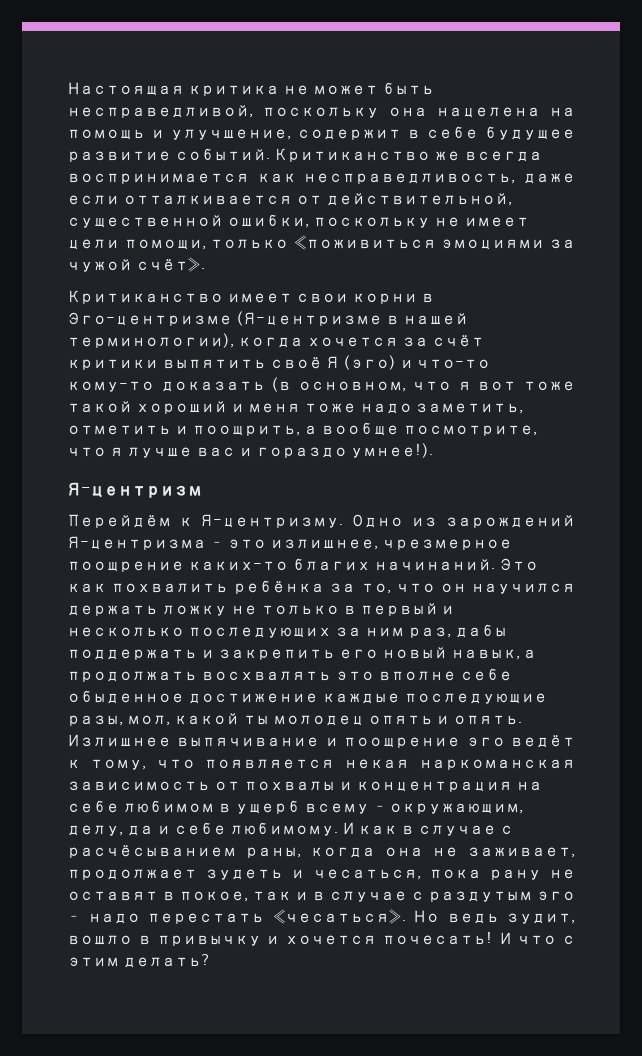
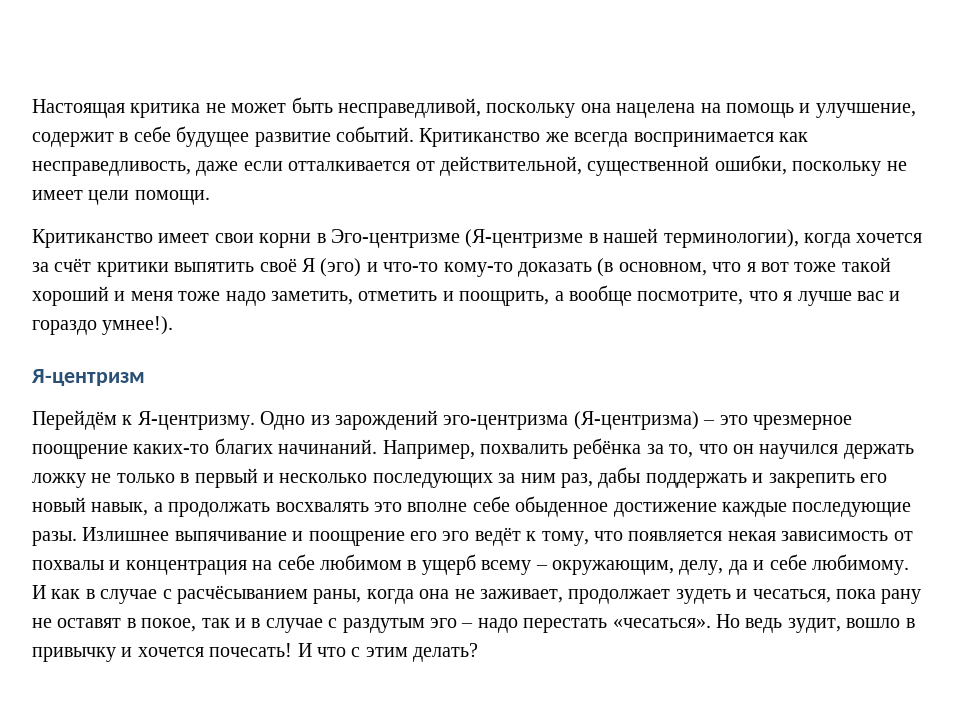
[123,235,575,250] [67,257,205,272] помощи, только «поживиться эмоциями за чужой счёт». -> [134,190,210,205] помощи.
[67,536,206,550] Я-центризма -> [443,411,699,430] эго-центризма (Я-центризма)
[269,539,378,550] излишнее, -> (748, 420) none
[498,558,538,571] [67,583,106,593] Это как -> [382,440,475,459] Например,
[67,713,523,726] разы, мол, какой ты молодец опять и опять. -> [32,531,77,546] разы.
(461, 742) none -> [409,531,437,541] его
[419,759,575,770] наркоманская -> (776, 536) none

